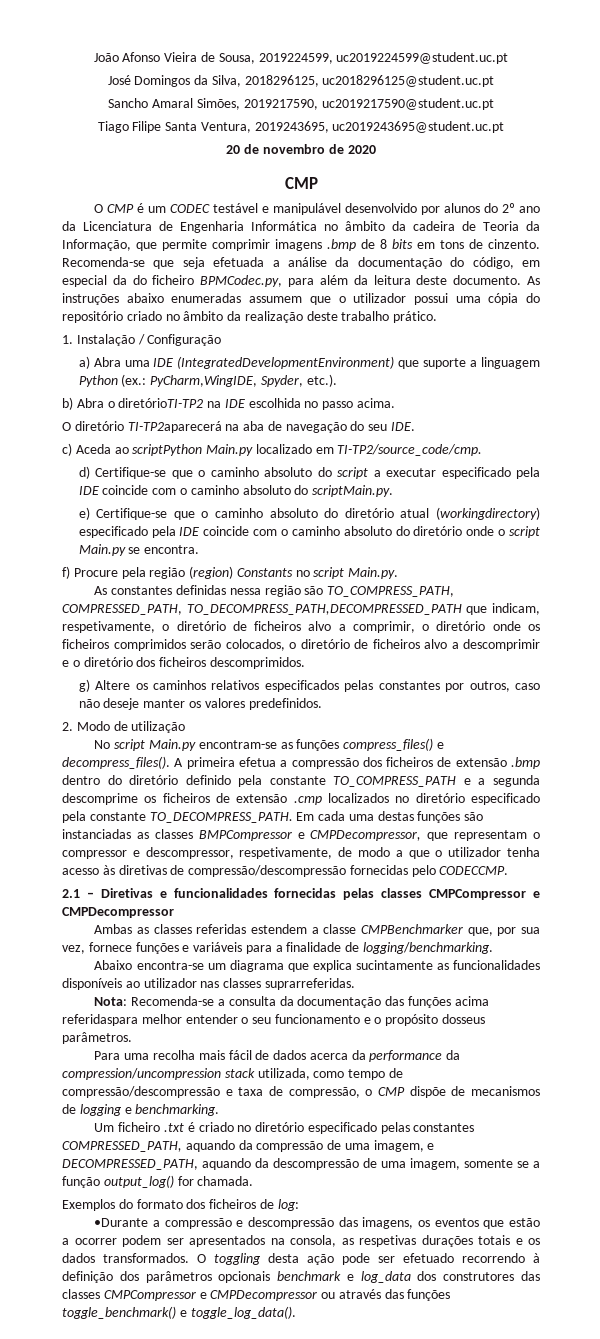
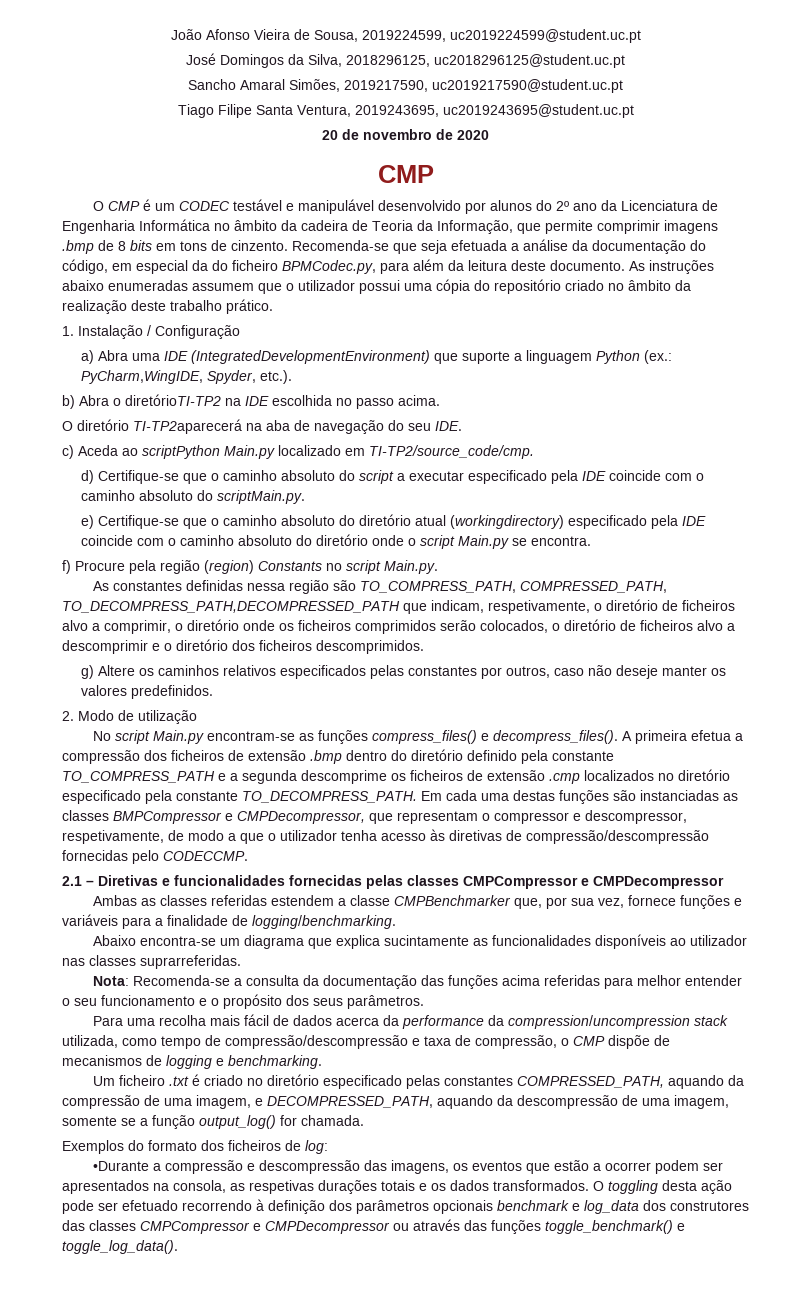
[62,1014,138,1026] referidaspara -> [544,975,634,989] referidas para
[442,1014,486,1024] dosseus -> [286,995,343,1006] dos seus

